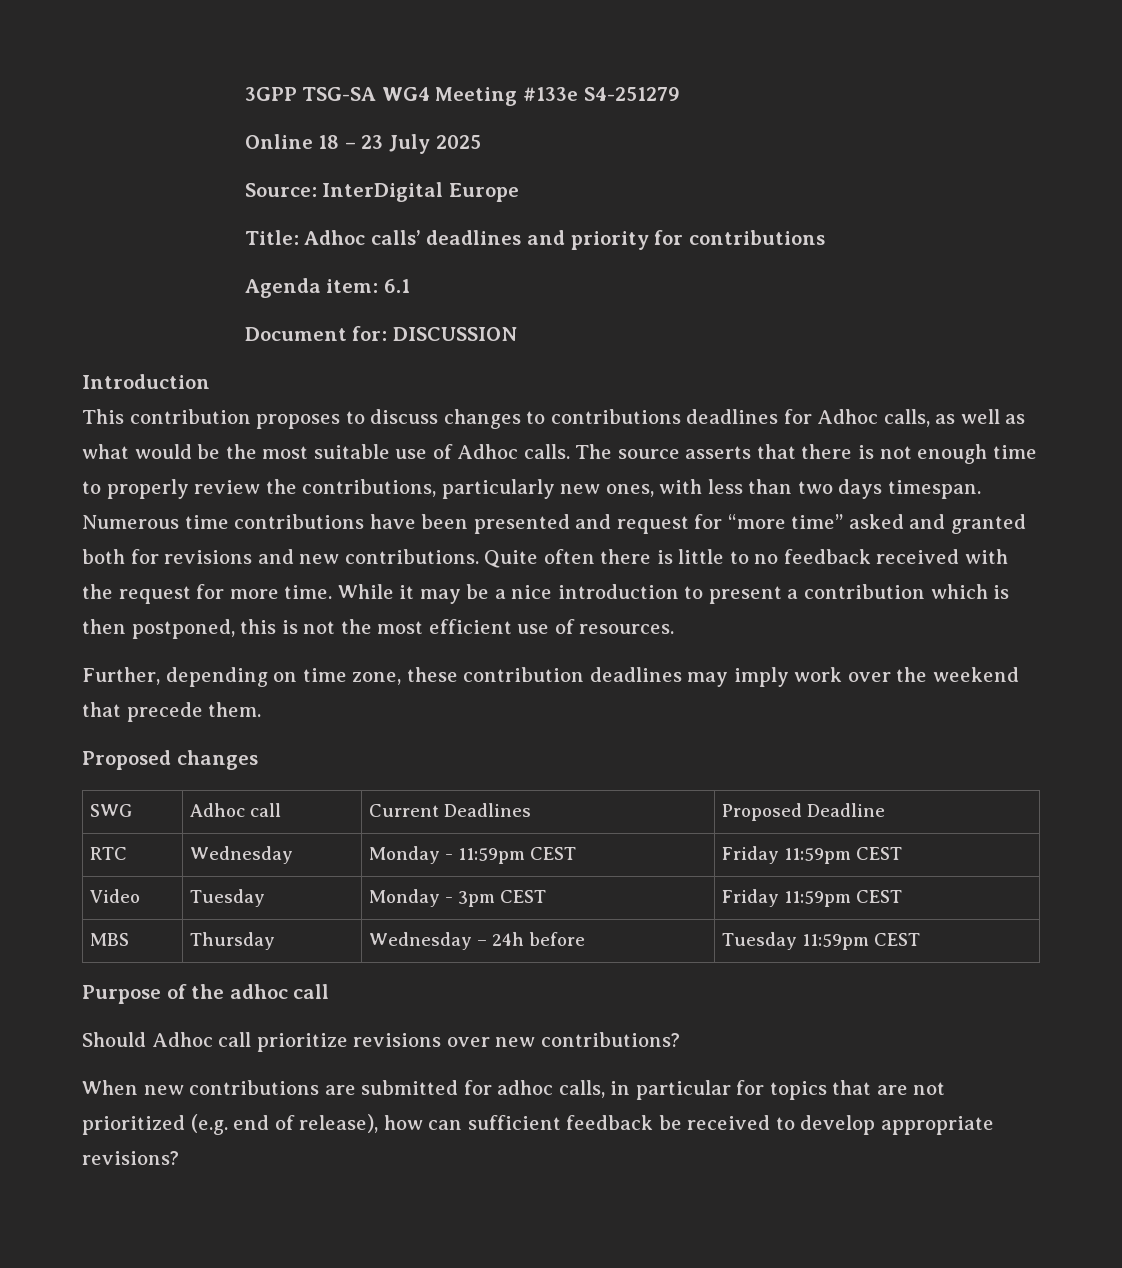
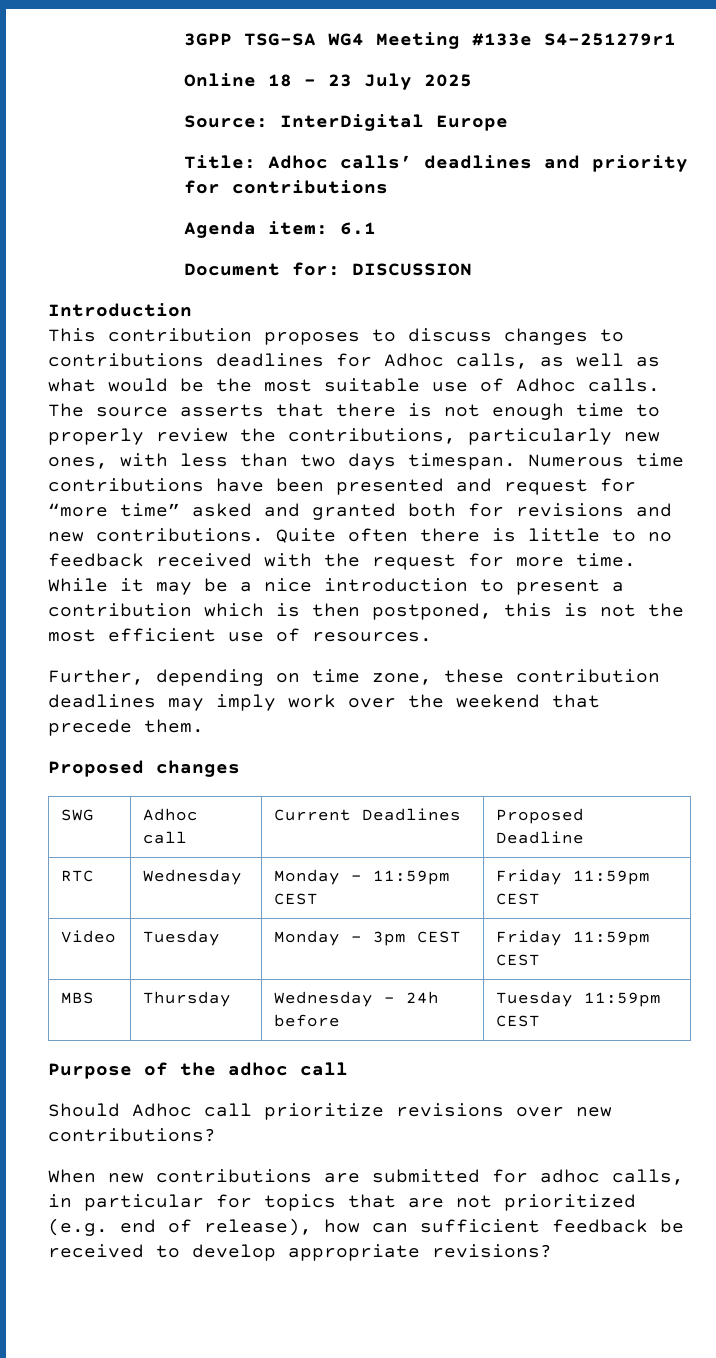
[583,87,680,101] S4-251279 -> [543,33,676,46] S4-251279r1

